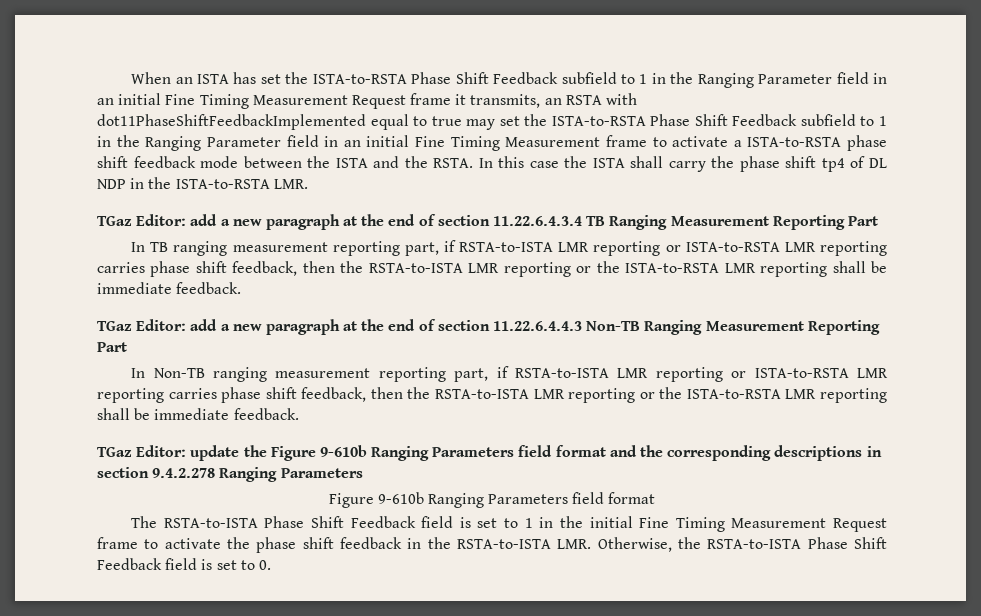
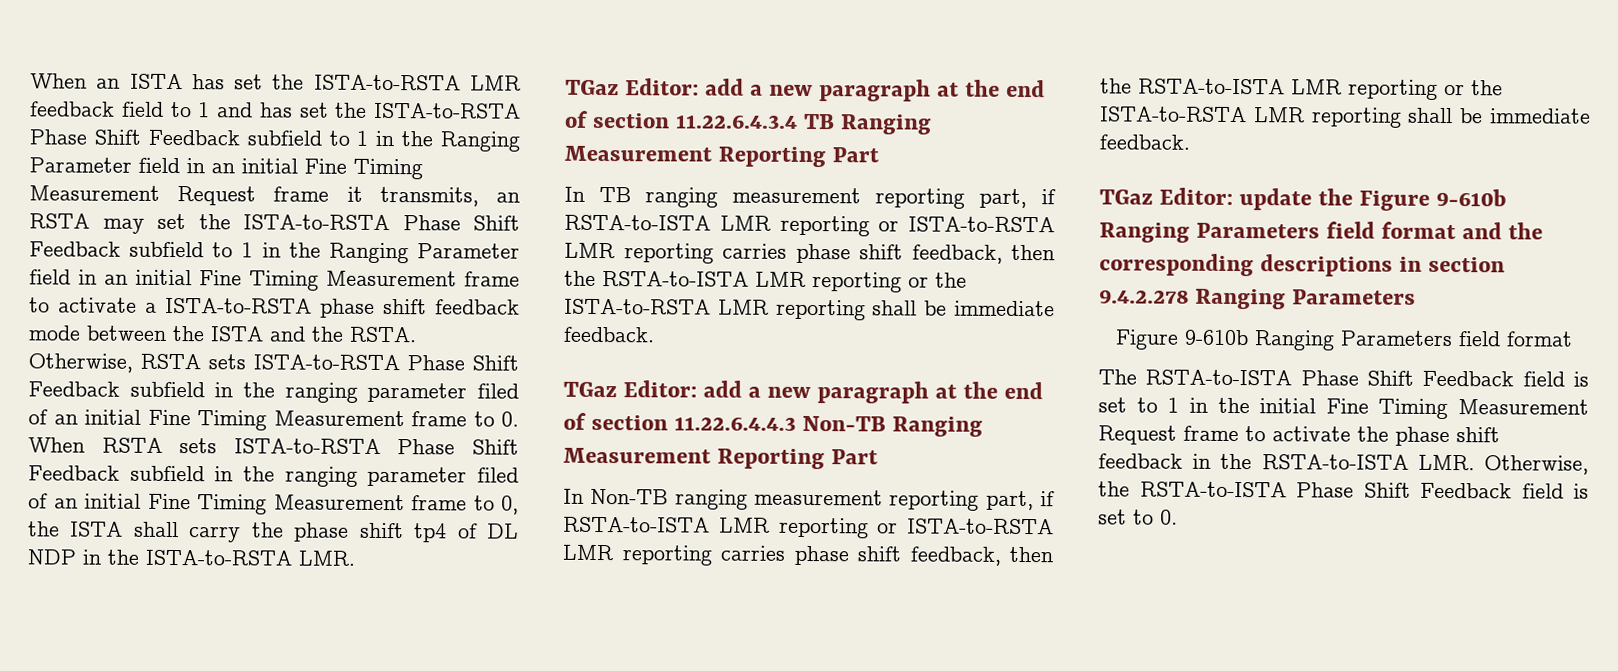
(407, 79) none -> [469,75,521,91] [30,101,521,119] LMR feedback field to 1 and has set the ISTA-to-RSTA
[606,93,638,105] [97,114,462,130] with dot11PhaseShiftFeedbackImplemented equal to true -> (90, 221) none
[478,156,559,168] In this case -> [28,353,519,373] [28,381,519,403] [28,409,519,431] [28,437,519,455] [28,465,519,487] [28,493,519,515] Otherwise, RSTA sets ISTA-to-RSTA Phase Shift Feedback subfield in the ranging parameter filed of an initial Fine Timing Measurement frame to 0. When RSTA sets ISTA-to-RSTA Phase Shift Feedback subfield in the ranging parameter filed of an initial Fine Timing Measurement frame to 0,

